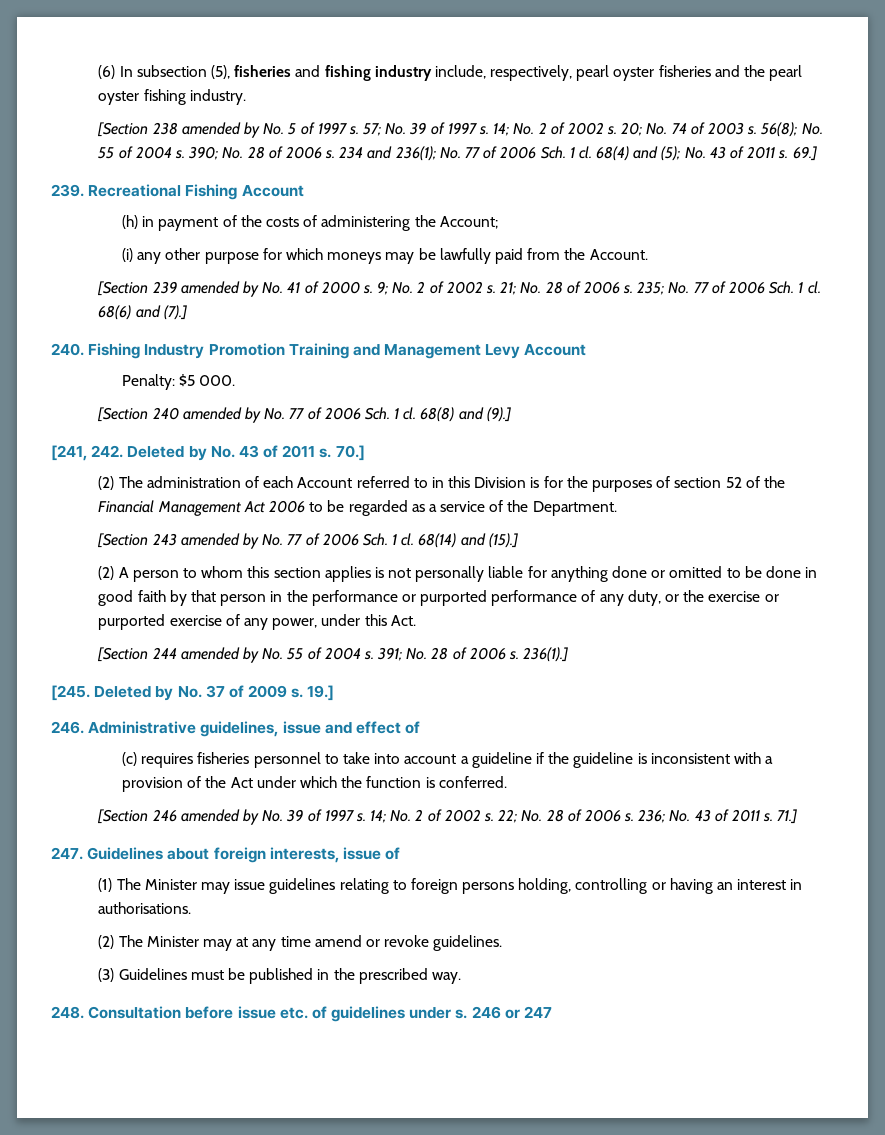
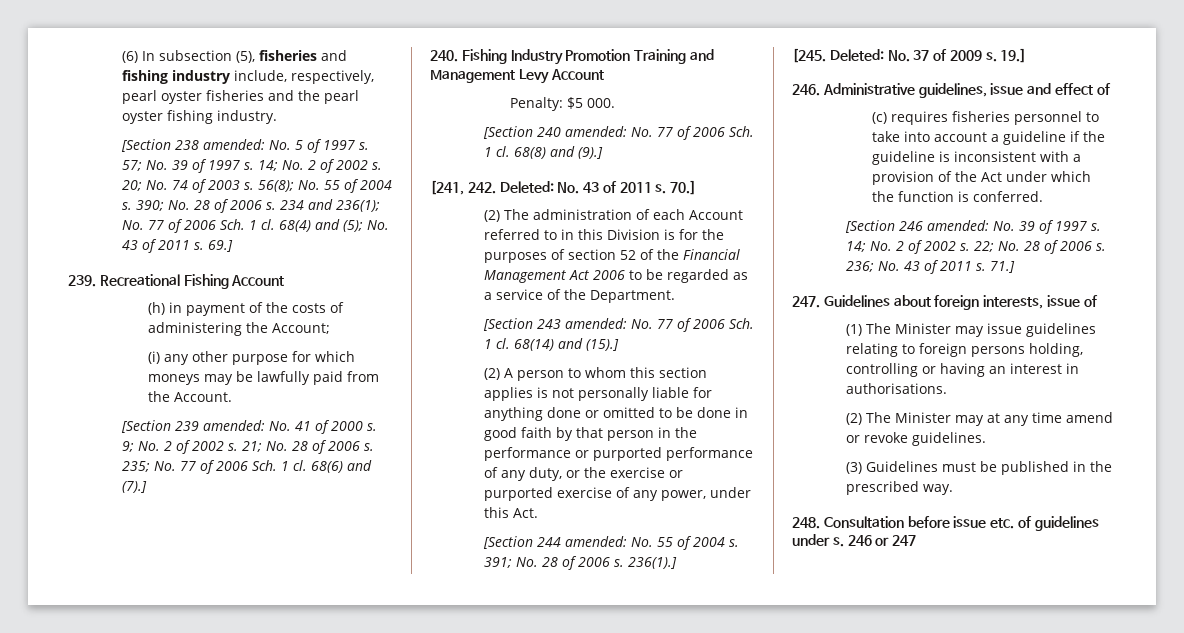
[181,122,260,138] amended by -> [202,139,265,150] amended:
[180,281,259,297] amended by -> [202,420,265,431] amended:
[182,407,261,423] amended by -> [564,126,627,137] amended:
[127,446,207,461] Deleted by -> [499,181,554,193] Deleted:
[180,533,259,549] amended by -> [564,318,627,329] amended:
[180,647,259,663] amended by -> [564,536,627,547] amended:
[94,686,174,701] Deleted by -> [829,49,884,61] Deleted:
[180,809,259,825] amended by -> [926,220,989,231] amended:

